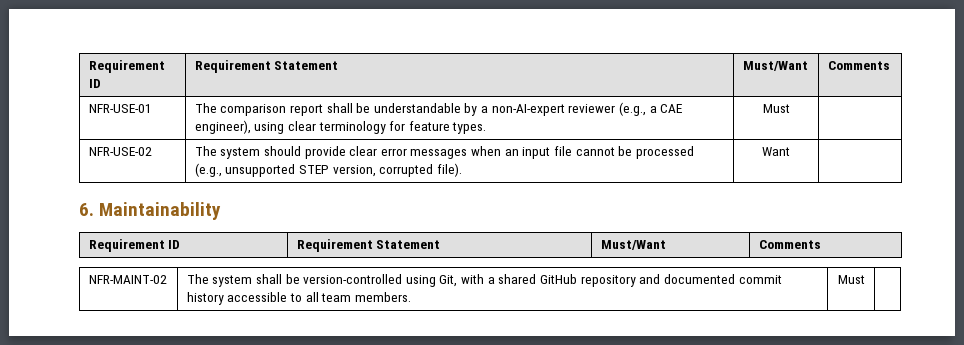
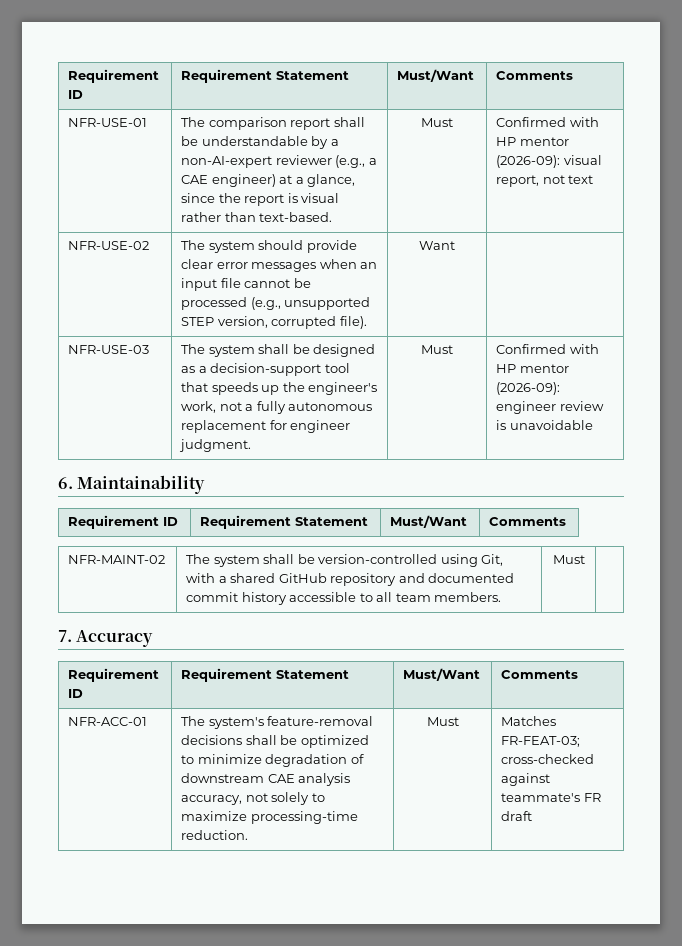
[194,120,487,134] [762,104,790,113] engineer), using clear terminology for feature types. | Must | -> [211,174,356,187] [181,193,340,206] [181,212,333,222] [421,118,453,127] [496,117,599,127] [496,137,569,146] [496,155,602,168] [496,175,594,187] engineer) at a glance, since the report is visual rather than text-based. | Must | Confirmed with HP mentor (2026-09): visual report, not text
(790, 151) none -> [68,345,150,354] [181,344,376,357] [181,363,350,376] [181,382,378,395] [181,401,373,414] [181,420,351,433] [179,439,252,452] [421,345,453,354] [496,344,599,354] [496,364,569,373] [496,382,561,395] [496,401,604,414] [496,420,593,430] // NFR-USE-03 | The system shall be designed as a decision-support tool that speeds up the engineer's work, not a fully autonomous replacement for engineer judgment. | Must | Confirmed with HP mentor (2026-09): engineer review is unavoidable
(865, 279) none -> [58,630,154,647] [68,668,160,682] [68,689,84,698] [181,668,350,682] [403,668,481,681] [501,670,579,679] [68,717,148,726] [181,716,374,729] [181,735,369,748] [181,754,364,767] [181,773,351,786] [181,792,325,805] [181,811,358,824] [181,830,249,840] [426,717,459,726] [501,716,557,726] [501,736,581,747] [501,754,595,764] [501,773,551,786] [501,793,601,802] [501,811,533,821] // 7. Accuracy // Requirement ID | Requirement Statement | Must/Want | Comments // NFR-ACC-01 | The system's feature-removal decisions shall be optimized to minimize degradation of downstream CAE analysis accuracy, not solely to maximize processing-time reduction. | Must | Matches FR-FEAT-03; cross-checked against teammate's FR draft

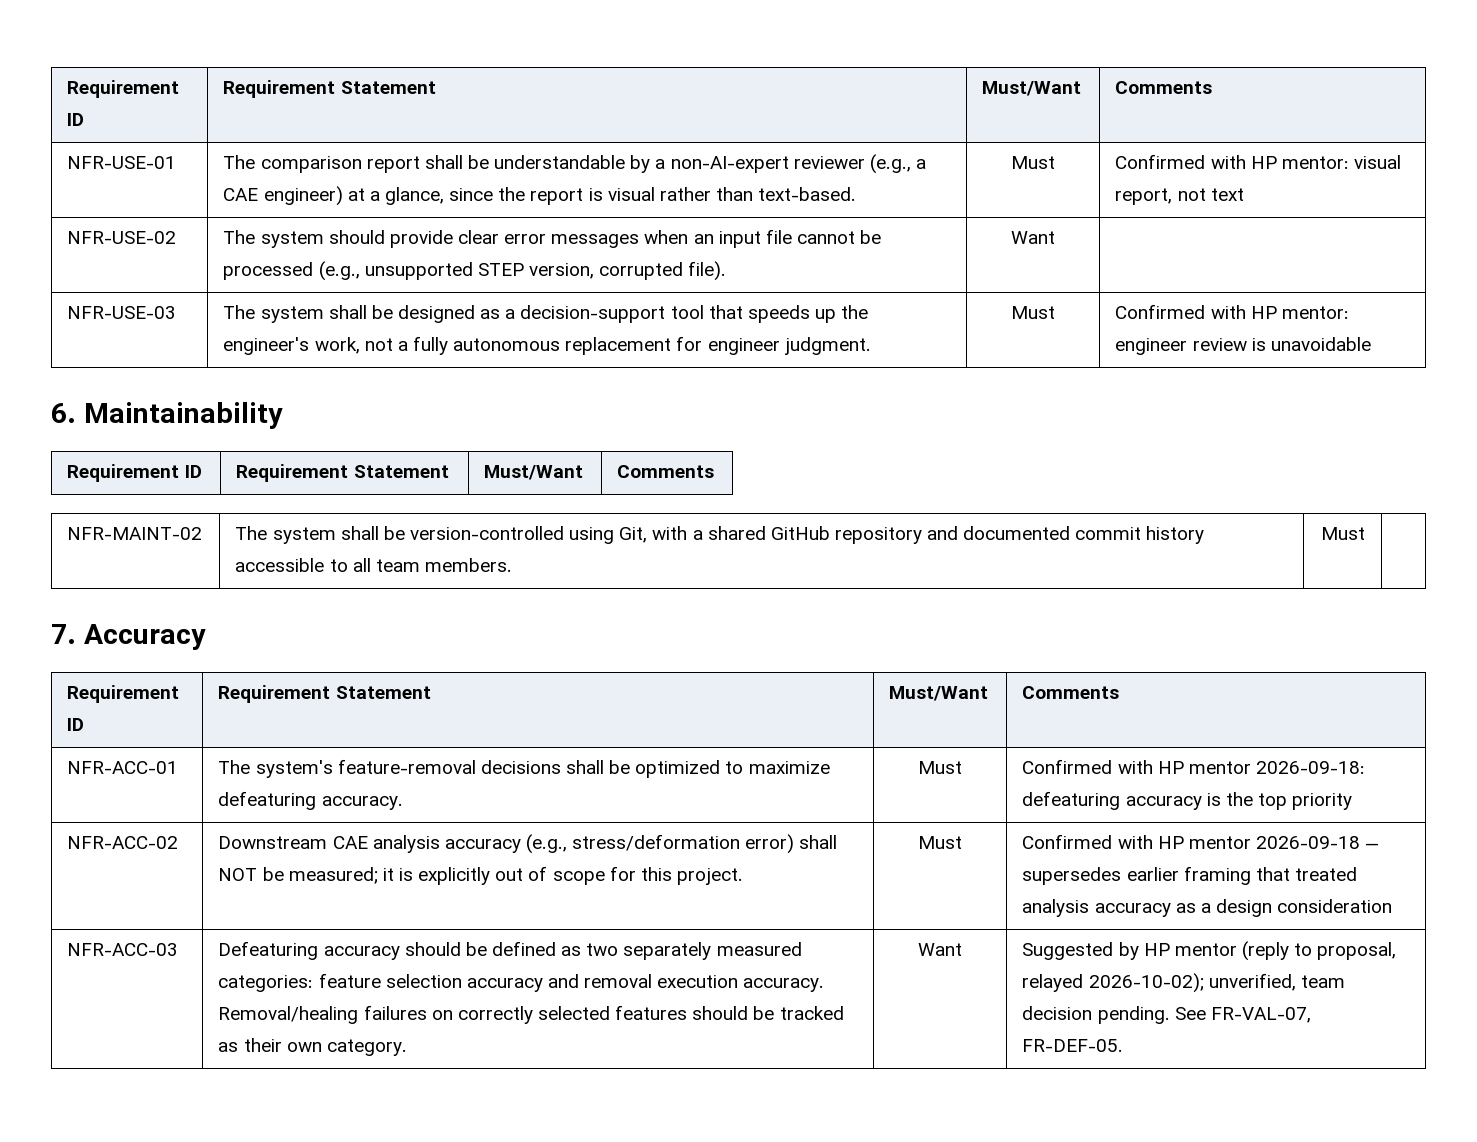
[519,137,569,146] [496,155,561,168] mentor (2026-09): -> [1281,156,1349,169] mentor:
[519,364,569,373] [496,382,561,395] mentor (2026-09): -> [1281,306,1349,319] mentor:
[197,754,364,767] [181,773,351,786] [181,792,325,805] [181,811,358,824] [181,830,249,840] [426,717,459,726] [501,716,557,726] [501,736,581,747] [501,754,595,764] [501,773,551,786] [501,793,601,802] [501,811,533,821] minimize degradation of downstream CAE analysis accuracy, not solely to maximize processing-time reduction. | Must | Matches FR-FEAT-03; cross-checked against teammate's FR draft -> [748,761,830,774] [218,791,403,810] [918,761,962,774] [1022,759,1366,774] [1022,791,1353,810] [67,836,179,849] [218,834,838,854] [218,866,743,885] [918,836,962,849] [1022,834,1380,849] [1022,866,1358,885] [1022,899,1393,917] [67,943,179,956] [218,941,802,960] [218,973,825,992] [218,1005,844,1024] [218,1038,407,1056] [918,943,962,956] [1022,941,1397,961] [1022,973,1345,993] [1022,1006,1311,1024] [1022,1039,1124,1052] maximize defeaturing accuracy. | Must | Confirmed with HP mentor 2026-09-18: defeaturing accuracy is the top priority // NFR-ACC-02 | Downstream CAE analysis accuracy (e.g., stress/deformation error) shall NOT be measured; it is explicitly out of scope for this project. | Must | Confirmed with HP mentor 2026-09-18 — supersedes earlier framing that treated analysis accuracy as a design consideration // NFR-ACC-03 | Defeaturing accuracy should be defined as two separately measured categories: feature selection accuracy and removal execution accuracy. Removal/healing failures on correctly selected features should be tracked as their own category. | Want | Suggested by HP mentor (reply to proposal, relayed 2026-10-02); unverified, team decision pending. See FR-VAL-07, FR-DEF-05.

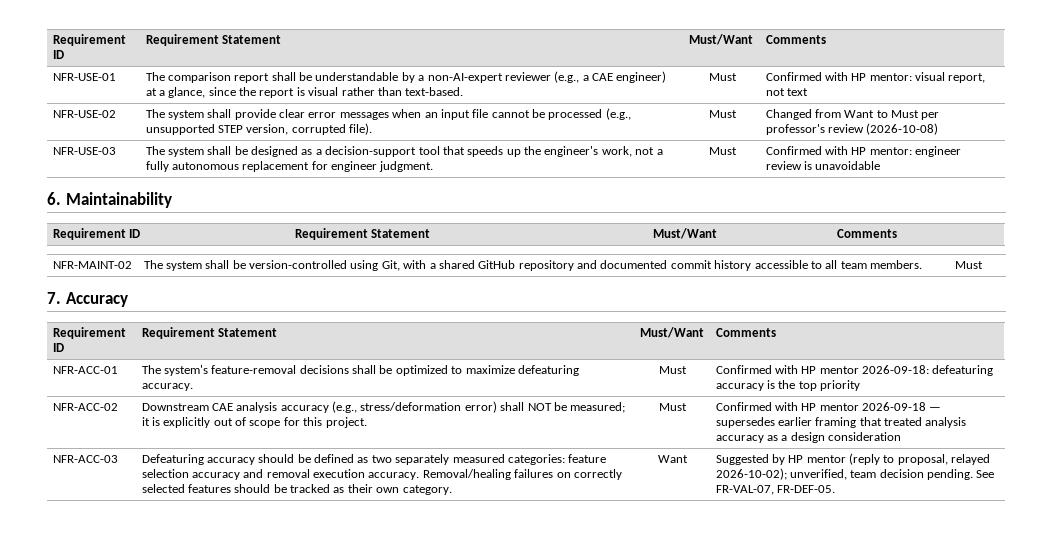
[328,230,385,244] should -> [207,109,232,118] shall
[1011,231,1055,244] Want | -> [708,110,737,118] [765,109,940,120] [765,123,939,135] Must | Changed from Want to Must per professor's review (2026-10-08)

